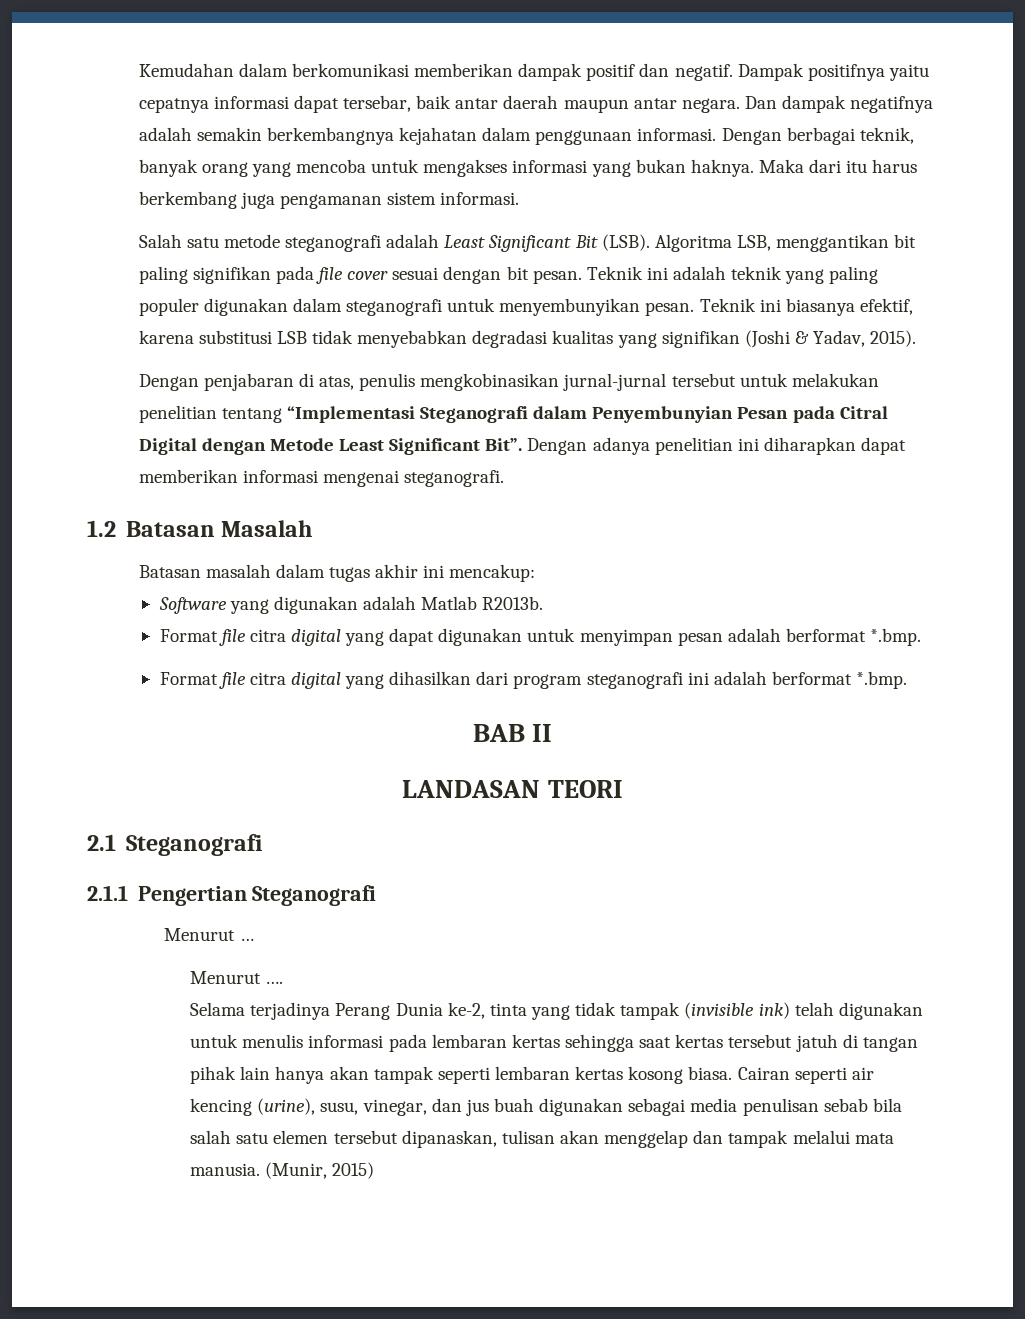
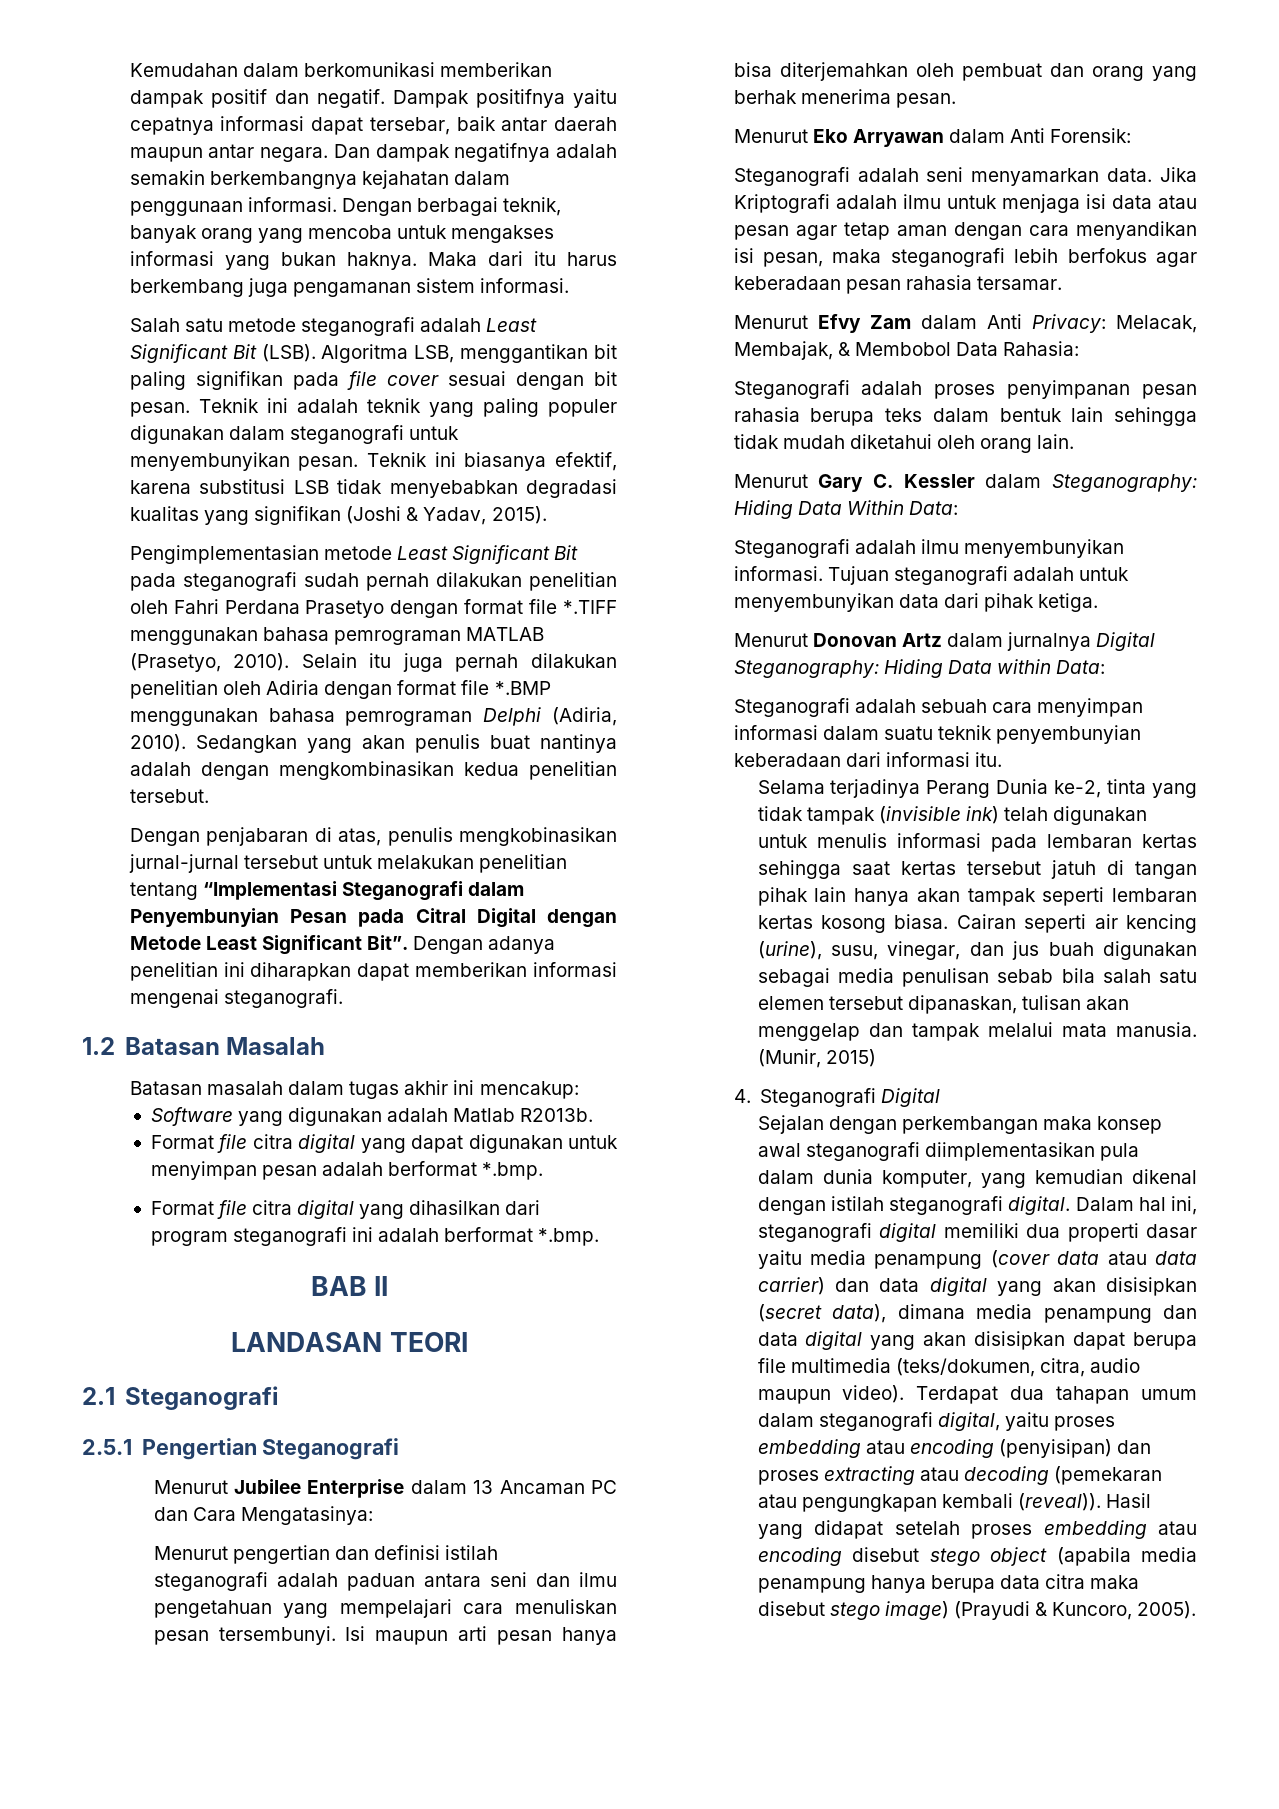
(917, 338) none -> [129,545,579,564] [129,572,617,591] [129,599,618,618] [129,627,545,645] [129,653,617,672] [129,680,551,699] [129,707,617,726] [129,734,617,753] [129,761,617,780] [129,789,209,803] // Pengimplementasian metode Least Significant Bit pada steganografi sudah pernah dilakukan penelitian oleh Fahri Perdana Prasetyo dengan format file *.TIFF menggunakan bahasa pemrograman MATLAB (Prasetyo, 2010). Selain itu juga pernah dilakukan penelitian oleh Adiria dengan format file *.BMP menggunakan bahasa pemrograman Delphi (Adiria, 2010). Sedangkan yang akan penulis buat nantinya adalah dengan mengkombinasikan kedua penelitian tersebut.
[87,885,128,901] 2.1.1 -> [82,1439,132,1455] 2.5.1
[239,938,254,941] [190,971,284,984] … // Menurut …. -> [234,1479,617,1498] [153,1506,373,1525] [153,1545,499,1564] [153,1572,618,1591] [153,1599,618,1618] [153,1626,617,1645] [733,62,1197,81] [733,89,956,108] [733,128,1132,147] [733,167,1197,186] [733,194,1197,213] [733,221,1197,240] [733,248,1197,267] [733,275,1063,294] [733,314,1197,333] [733,341,1080,360] [733,380,1197,399] [733,407,1197,426] [733,434,1075,453] [733,474,1197,492] [733,500,959,519] [733,539,1125,558] [733,566,1130,585] [733,593,1099,612] [733,632,1156,651] [733,659,1106,678] [733,698,1144,717] [733,725,1142,744] [733,752,1003,767] Jubilee Enterprise dalam 13 Ancaman PC dan Cara Mengatasinya: // Menurut pengertian dan definisi istilah steganografi adalah paduan antara seni dan ilmu pengetahuan yang mempelajari cara menuliskan pesan tersembunyi. Isi maupun arti pesan hanya bisa diterjemahkan oleh pembuat dan orang yang berhak menerima pesan. // Menurut Eko Arryawan dalam Anti Forensik: // Steganografi adalah seni menyamarkan data. Jika Kriptografi adalah ilmu untuk menjaga isi data atau pesan agar tetap aman dengan cara menyandikan isi pesan, maka steganografi lebih berfokus agar keberadaan pesan rahasia tersamar. // Menurut Efvy Zam dalam Anti Privacy: Melacak, Membajak, & Membobol Data Rahasia: // Steganografi adalah proses penyimpanan pesan rahasia berupa teks dalam bentuk lain sehingga tidak mudah diketahui oleh orang lain. // Menurut Gary C. Kessler dalam Steganography: Hiding Data Within Data: // Steganografi adalah ilmu menyembunyikan informasi. Tujuan steganografi adalah untuk menyembunyikan data dari pihak ketiga. // Menurut Donovan Artz dalam jurnalnya Digital Steganography: Hiding Data within Data: // Steganografi adalah sebuah cara menyimpan informasi dalam suatu teknik penyembunyian keberadaan dari informasi itu.
(375, 1170) none -> [733,1088,941,1107] [757,1115,1163,1134] [757,1142,1139,1161] [757,1169,1197,1188] [757,1196,1197,1215] [757,1223,1197,1242] [757,1250,1197,1269] [757,1277,1197,1296] [757,1304,1197,1323] [757,1331,1197,1350] [757,1358,1141,1377] [757,1385,1197,1404] [757,1412,1116,1431] [757,1439,1152,1458] [757,1466,1163,1485] [757,1493,1152,1512] [757,1520,1197,1539] [757,1547,1197,1566] [757,1574,1140,1593] [757,1601,1197,1620] // 4. Steganografi Digital // Sejalan dengan perkembangan maka konsep awal steganografi diimplementasikan pula dalam dunia komputer, yang kemudian dikenal dengan istilah steganografi digital. Dalam hal ini, steganografi digital memiliki dua properti dasar yaitu media penampung (cover data atau data carrier) dan data digital yang akan disisipkan (secret data), dimana media penampung dan data digital yang akan disisipkan dapat berupa file multimedia (teks/dokumen, citra, audio maupun video). Terdapat dua tahapan umum dalam steganografi digital, yaitu proses embedding atau encoding (penyisipan) dan proses extracting atau decoding (pemekaran atau pengungkapan kembali (reveal)). Hasil yang didapat setelah proses embedding atau encoding disebut stego object (apabila media penampung hanya berupa data citra maka disebut stego image) (Prayudi & Kuncoro, 2005).

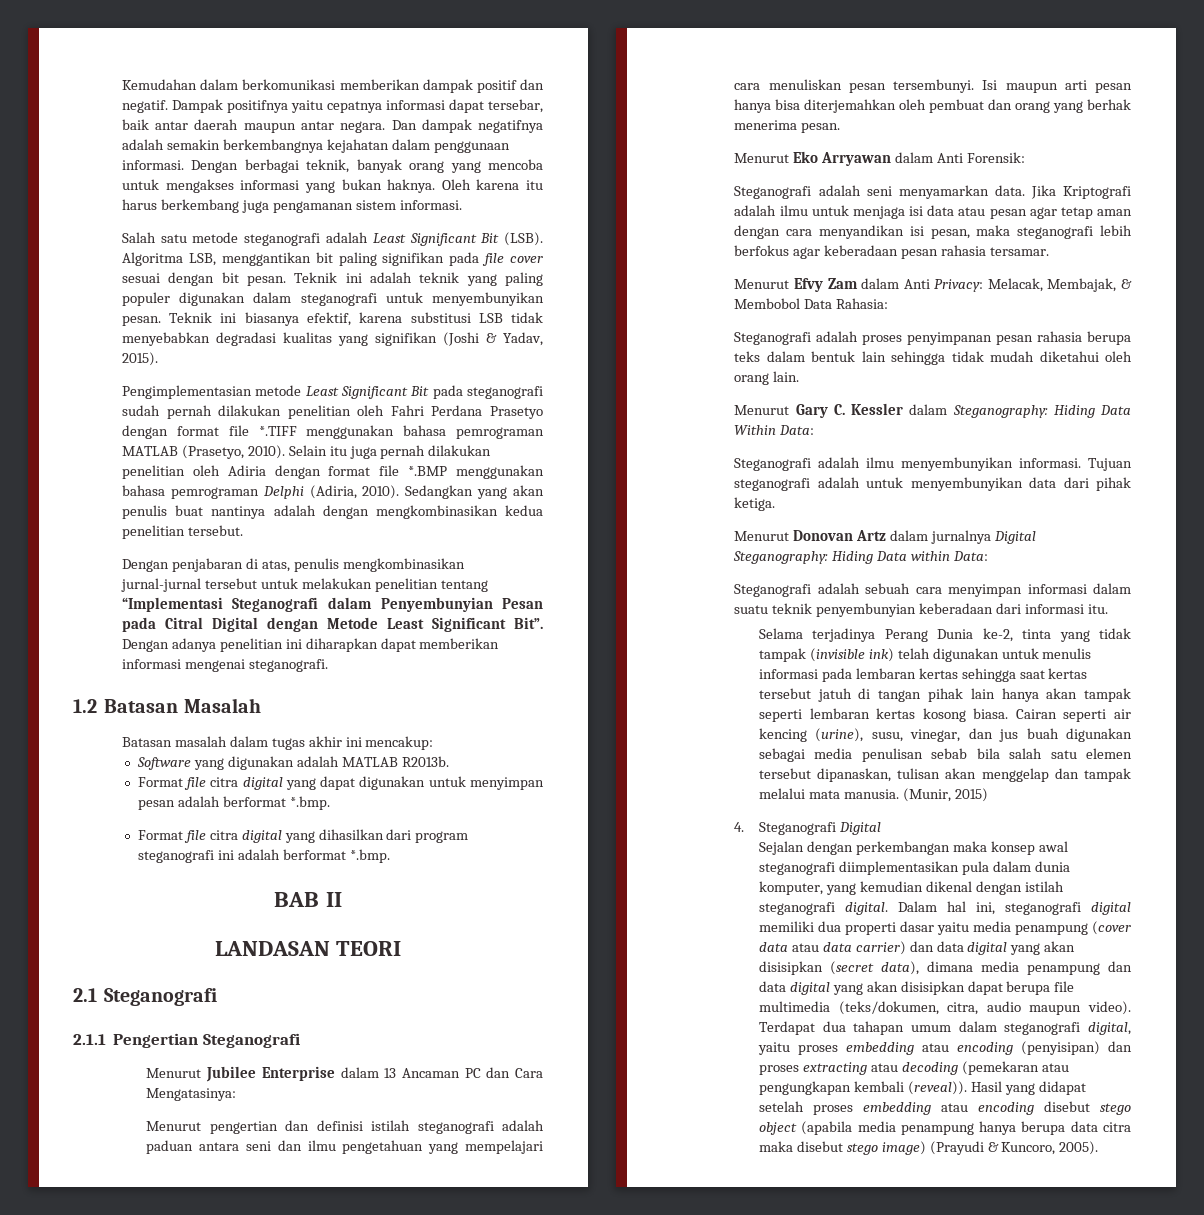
[427,251,523,266] Maka dari -> [441,179,520,190] Oleh karena
[459,827,617,846] mengkobinasikan -> [342,558,465,572] mengkombinasikan
[453,1108,516,1122] Matlab -> [341,757,398,767] MATLAB
[82,1439,132,1455] 2.5.1 -> [73,1034,106,1045] 2.1.1

